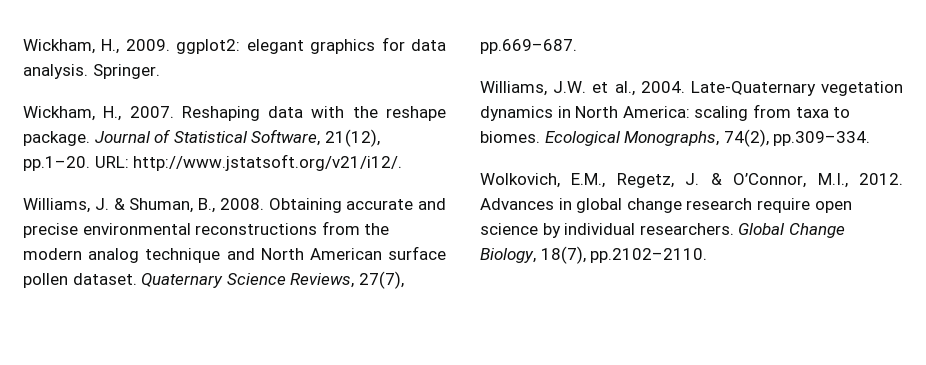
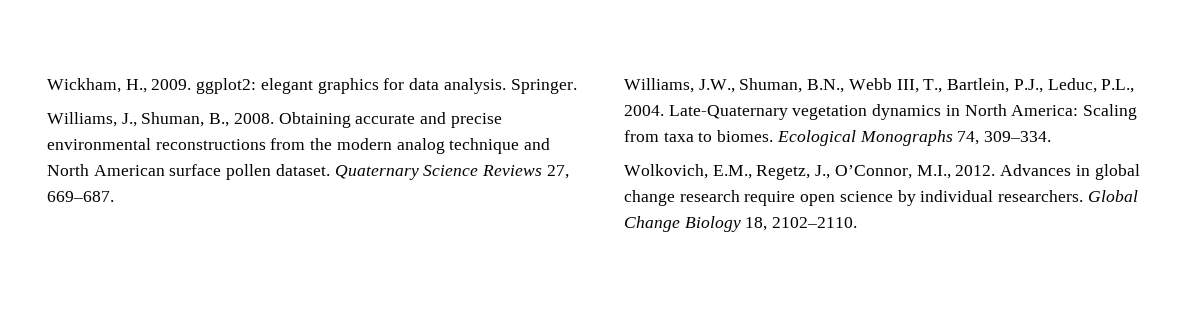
[23,106,446,121] [23,129,380,147] [23,154,403,171] [23,198,125,213] // Wickham, H., 2007. Reshaping data with the reshape package. Journal of Statistical Software, 21(12), pp.1–20. URL: http://www.jstatsoft.org/v21/i12/. // Williams, J. & -> [47,112,137,127] // Williams, J.,
[290,271,404,289] [480,39,577,54] [480,81,635,96] Reviews, 27(7), pp.669–687. // Williams, J.W. et al., -> [482,165,569,179] [47,191,114,202] [624,78,1135,93] Reviews 27, 669–687. // Williams, J.W., Shuman, B.N., Webb III, T., Bartlein, P.J., Leduc, P.L.,
[694,106,749,121] scaling -> [1083,104,1138,120] Scaling
[624,129,871,147] Monographs, 74(2), pp.309–334. -> [859,130,1052,146] Monographs 74, 309–334.
[685,173,722,185] J. & -> [815,165,831,179] J.,
[480,246,708,264] Biology, 18(7), pp.2102–2110. -> [684,216,858,232] Biology 18, 2102–2110.

